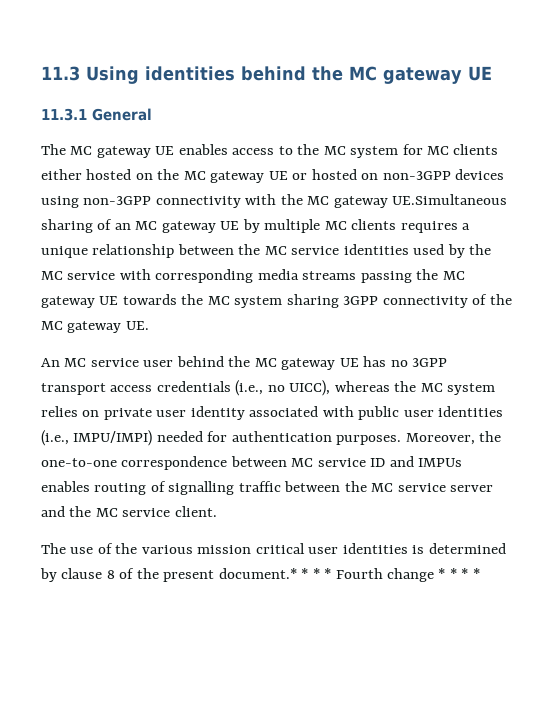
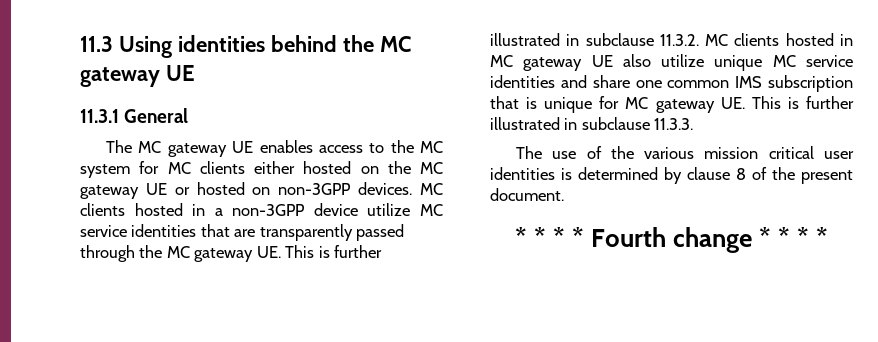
[455,169,505,180] [41,194,508,208] [41,219,471,233] [41,244,492,258] [41,269,465,283] [41,294,512,308] [41,321,149,333] [41,356,448,370] [41,380,496,396] [41,406,504,420] [41,430,502,446] [41,456,463,470] [41,481,494,495] [41,506,217,517] devices using non-3GPP connectivity with the MC gateway UE.Simultaneous sharing of an MC gateway UE by multiple MC clients requires a unique relationship between the MC service identities used by the MC service with corresponding media streams passing the MC gateway UE towards the MC system sharing 3GPP connectivity of the MC gateway UE. // An MC service user behind the MC gateway UE has no 3GPP transport access credentials (i.e., no UICC), whereas the MC system relies on private user identity associated with public user identities (i.e., IMPU/IMPI) needed for authentication purposes. Moreover, the one-to-one correspondence between MC service ID and IMPUs enables routing of signalling traffic between the MC service server and the MC service client. -> [358,182,443,195] [80,203,443,216] [80,224,405,241] [80,245,383,262] [490,33,853,46] [490,54,853,71] [490,75,853,92] [490,96,854,113] [490,117,694,130] devices. MC clients hosted in a non-3GPP device utilize MC service identities that are transparently passed through the MC gateway UE. This is further illustrated in subclause 11.3.2. MC clients hosted in MC gateway UE also utilize unique MC service identities and share one common IMS subscription that is unique for MC gateway UE. This is further illustrated in subclause 11.3.3.
[218,568,297,579] document.* -> [490,188,564,201] [514,227,527,247] document. // *

